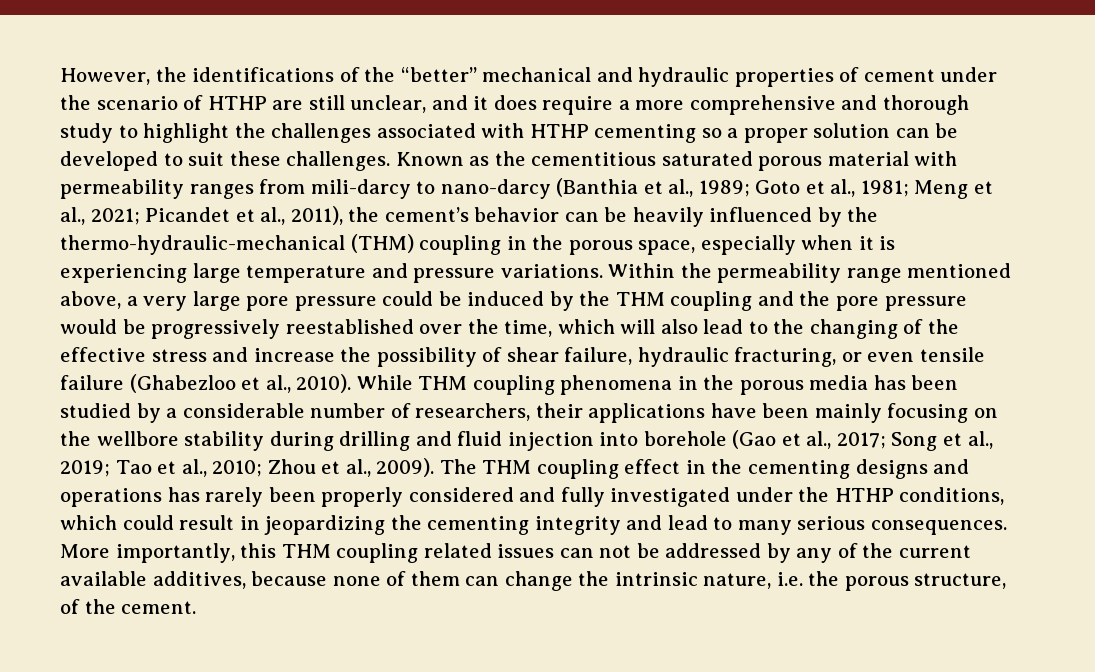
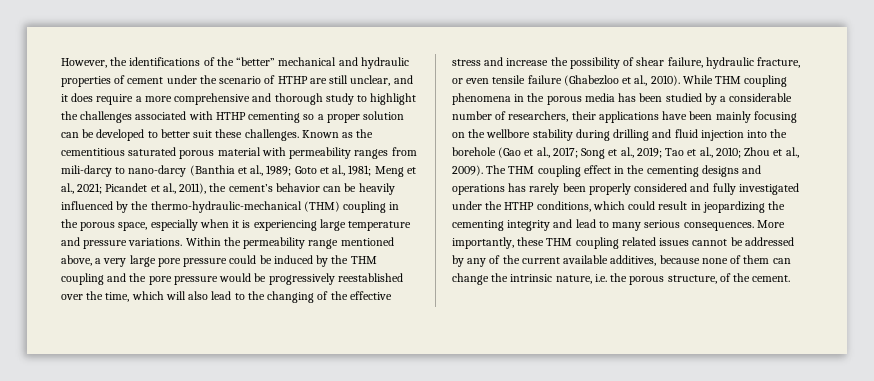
(183, 159) none -> [160,129,190,138] better
[734,347,837,367] fracturing, -> [757,57,801,68] fracture,
(639, 439) none -> [770,129,788,138] the
[240,543,277,558] this -> [517,237,545,246] these
[559,545,632,558] can not -> [692,239,728,246] cannot

